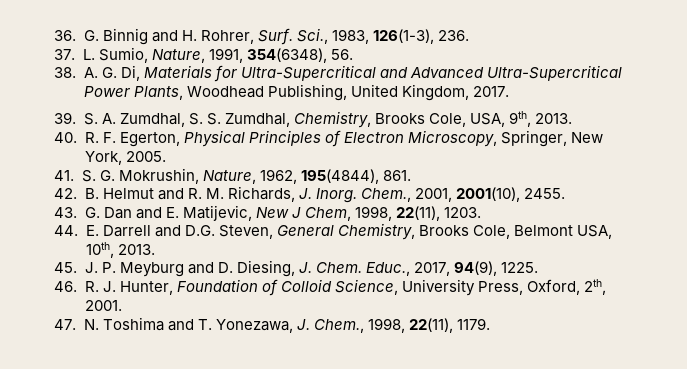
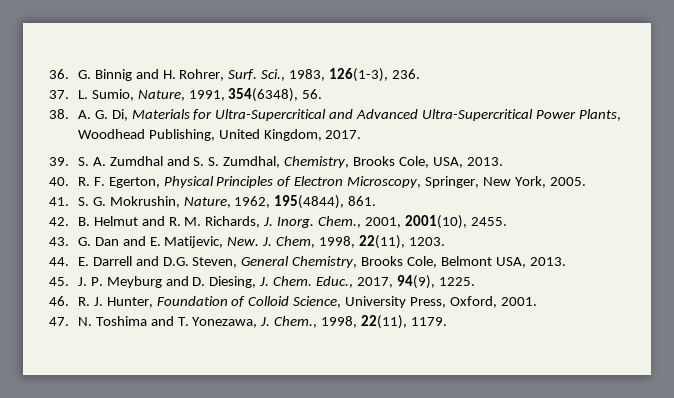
[119,113,185,127] Zumdhal, -> [109,156,190,166] Zumdhal and
[509,111,532,127] 9th, -> (463, 162) none
[255,207,301,218] New J -> [227,237,273,246] New. J.
[85,242,114,258] 10th, -> (526, 262) none
[584,279,606,295] 2th, -> (498, 302) none

